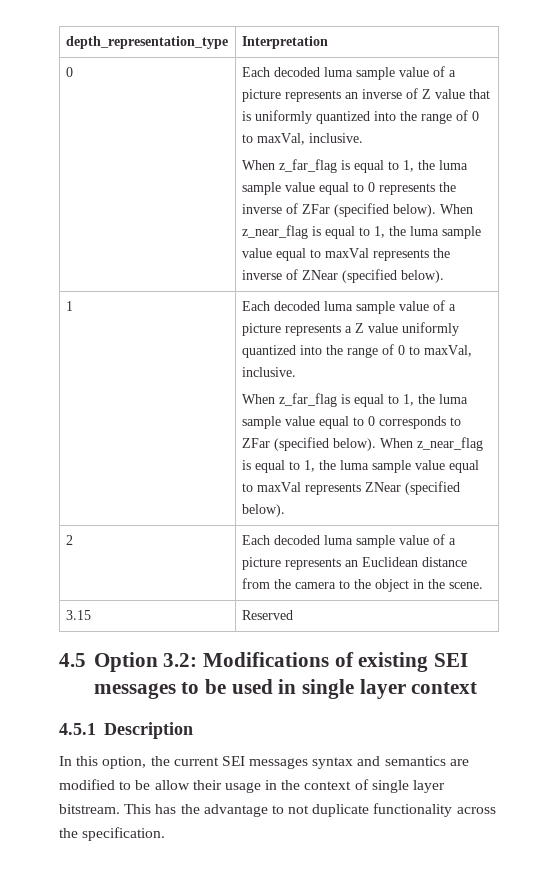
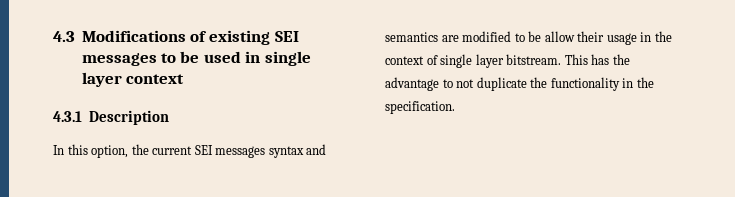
[65,36,228,49] [241,36,328,49] [65,67,73,77] [241,66,456,80] [241,88,490,102] [241,110,479,124] [241,133,363,145] [241,159,468,173] [241,182,456,195] [241,203,473,217] [241,225,481,239] [241,248,450,261] [241,269,444,283] [65,301,73,311] [241,300,456,314] [241,322,459,336] [241,344,472,358] [241,367,296,377] [241,393,468,407] [241,416,461,429] [241,437,483,451] [241,460,479,473] [241,481,460,495] [241,504,285,517] [65,535,73,545] [241,534,456,548] [241,557,467,570] [241,578,483,592] [65,610,91,620] [241,610,293,620] [59,652,198,672] depth_representation_type | Interpretation // 0 | Each decoded luma sample value of a picture represents an inverse of Z value that is uniformly quantized into the range of 0 to maxVal, inclusive. // When z_far_flag is equal to 1, the luma sample value equal to 0 represents the inverse of ZFar (specified below). When z_near_flag is equal to 1, the luma sample value equal to maxVal represents the inverse of ZNear (specified below). // 1 | Each decoded luma sample value of a picture represents a Z value uniformly quantized into the range of 0 to maxVal, inclusive. // When z_far_flag is equal to 1, the luma sample value equal to 0 corresponds to ZFar (specified below). When z_near_flag is equal to 1, the luma sample value equal to maxVal represents ZNear (specified below). // 2 | Each decoded luma sample value of a picture represents an Euclidean distance from the camera to the object in the scene. // 3.15 | Reserved // 4.5 Option 3.2: -> [53,31,75,42] 4.3
[59,723,96,735] 4.5.1 -> [53,111,82,122] 4.3.1
[373,803,496,817] functionality across -> [530,77,634,91] the functionality in

